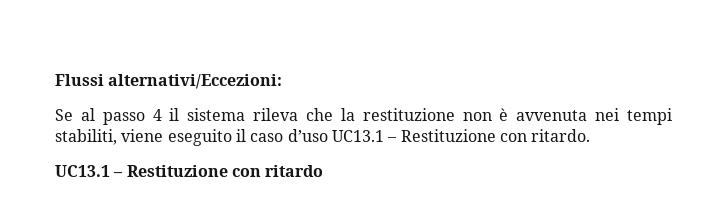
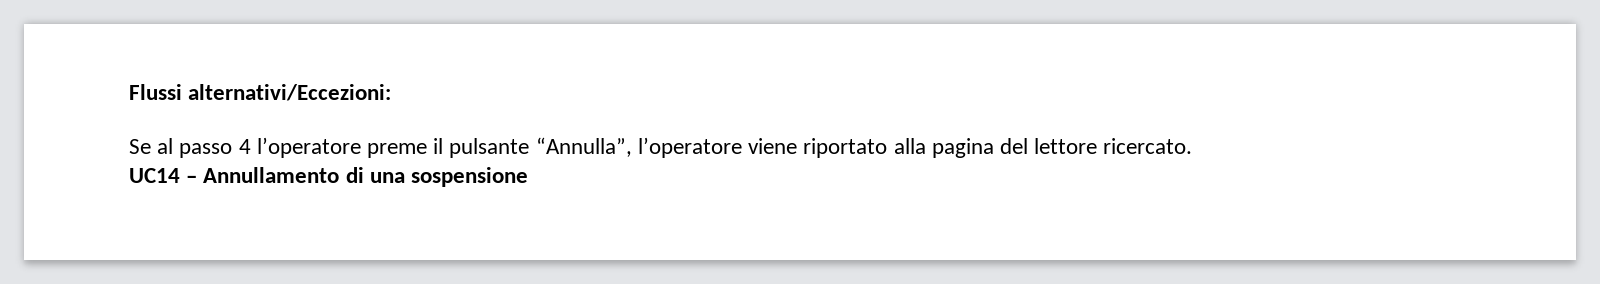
[169,108,672,125] [55,129,591,146] [55,165,324,177] il sistema rileva che la restituzione non è avvenuta nei tempi stabiliti, viene eseguito il caso d’uso UC13.1 – Restituzione con ritardo. // UC13.1 – Restituzione con ritardo -> [256,137,1193,158] [129,167,529,187] l’operatore preme il pulsante “Annulla”, l’operatore viene riportato alla pagina del lettore ricercato. // UC14 – Annullamento di una sospensione

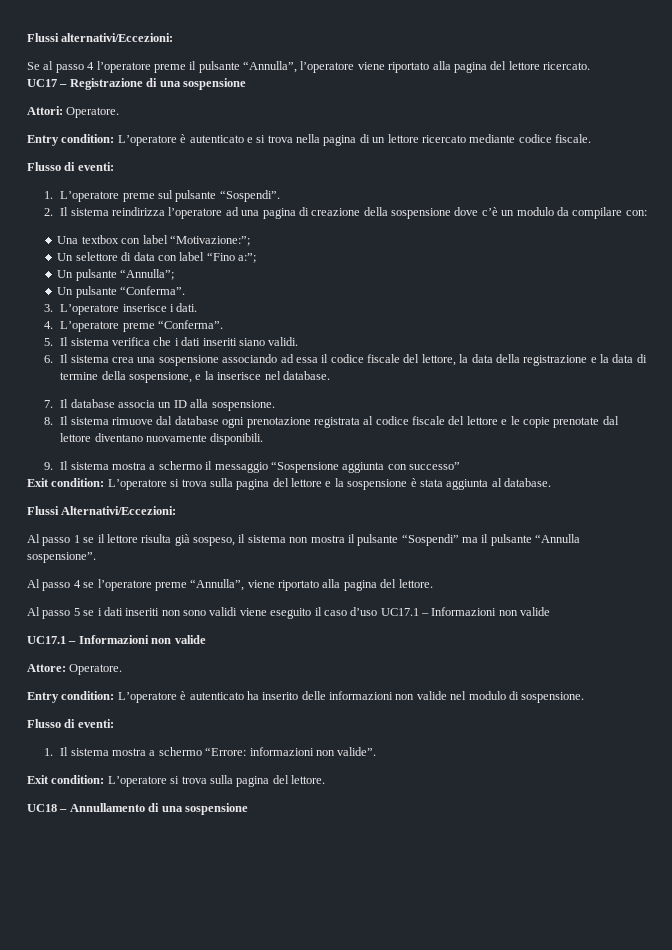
[129,168,180,183] UC14 -> [27,78,246,90] [27,106,120,118] [27,134,591,146] [27,162,114,171] [43,190,280,202] [43,207,647,219] [57,235,250,246] [57,252,257,263] [57,269,175,281] [57,286,186,298] [43,303,198,315] [43,320,224,332] [43,337,299,346] [43,354,647,366] [60,371,330,383] [43,399,275,411] [43,416,619,428] [60,433,264,445] [43,461,461,473] [27,478,551,490] [27,506,177,515] [27,534,581,546] [27,552,96,563] [27,579,433,591] [27,607,551,619] [27,635,206,644] [27,664,123,675] [27,691,585,703] [27,719,114,728] [43,747,377,756] [27,775,325,787] [27,804,57,812] UC17 – Registrazione di una sospensione // Attori: Operatore. // Entry condition: L’operatore è autenticato e si trova nella pagina di un lettore ricercato mediante codice fiscale. // Flusso di eventi: // 1. L’operatore preme sul pulsante “Sospendi”. // 2. Il sistema reindirizza l’operatore ad una pagina di creazione della sospensione dove c’è un modulo da compilare con: // Una textbox con label “Motivazione:”; // Un selettore di data con label “Fino a:”; // Un pulsante “Annulla”; // Un pulsante “Conferma”. // 3. L’operatore inserisce i dati. // 4. L’operatore preme “Conferma”. // 5. Il sistema verifica che i dati inseriti siano validi. // 6. Il sistema crea una sospensione associando ad essa il codice fiscale del lettore, la data della registrazione e la data di termine della sospensione, e la inserisce nel database. // 7. Il database associa un ID alla sospensione. // 8. Il sistema rimuove dal database ogni prenotazione registrata al codice fiscale del lettore e le copie prenotate dal lettore diventano nuovamente disponibili. // 9. Il sistema mostra a schermo il messaggio “Sospensione aggiunta con successo” // Exit condition: L’operatore si trova sulla pagina del lettore e la sospensione è stata aggiunta al database. // Flussi Alternativi/Eccezioni: // Al passo 1 se il lettore risulta già sospeso, il sistema non mostra il pulsante “Sospendi” ma il pulsante “Annulla sospensione”. // Al passo 4 se l’operatore preme “Annulla”, viene riportato alla pagina del lettore. // Al passo 5 se i dati inseriti non sono validi viene eseguito il caso d’uso UC17.1 – Informazioni non valide // UC17.1 – Informazioni non valide // Attore: Operatore. // Entry condition: L’operatore è autenticato ha inserito delle informazioni non valide nel modulo di sospensione. // Flusso di eventi: // 1. Il sistema mostra a schermo “Errore: informazioni non valide”. // Exit condition: L’operatore si trova sulla pagina del lettore. // UC18

